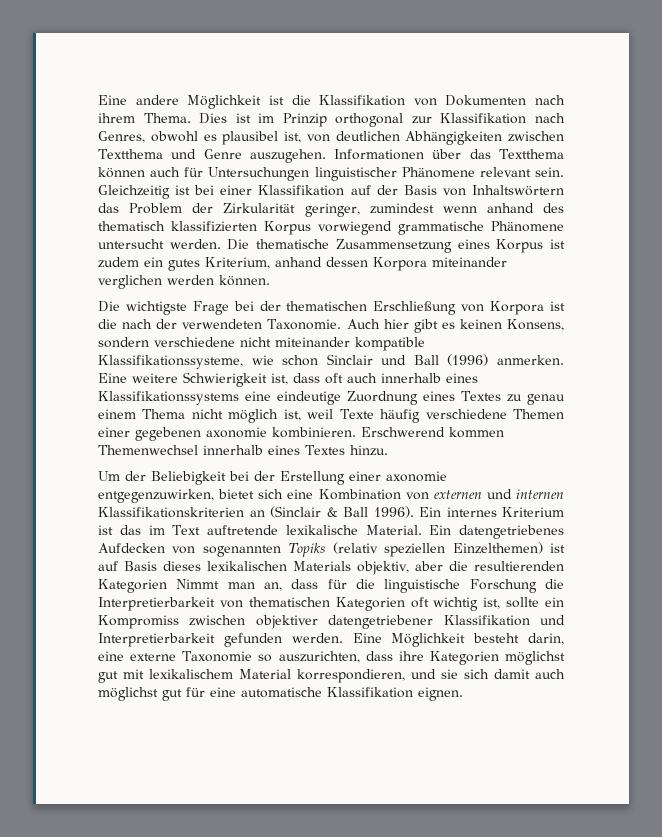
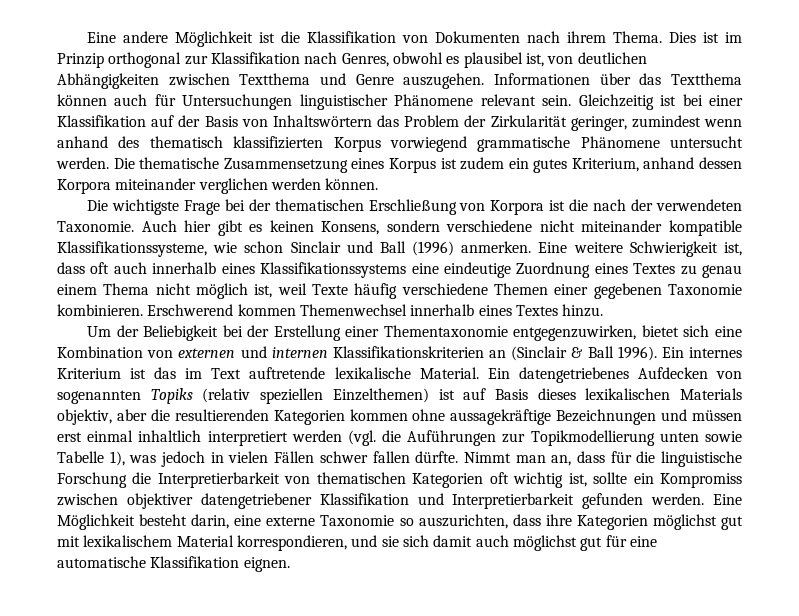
[206,427,267,438] axonomie -> [668,284,742,295] Taxonomie
[386,471,447,482] axonomie -> [383,325,508,337] Thementaxonomie
(167, 586) none -> [349,409,743,425] [57,430,742,446] [57,451,459,467] kommen ohne aussagekräftige Bezeichnungen und müssen erst einmal inhaltlich interpretiert werden (vgl. die Auführungen zur Topikmodellierung unten sowie Tabelle 1), was jedoch in vielen Fällen schwer fallen dürfte.

